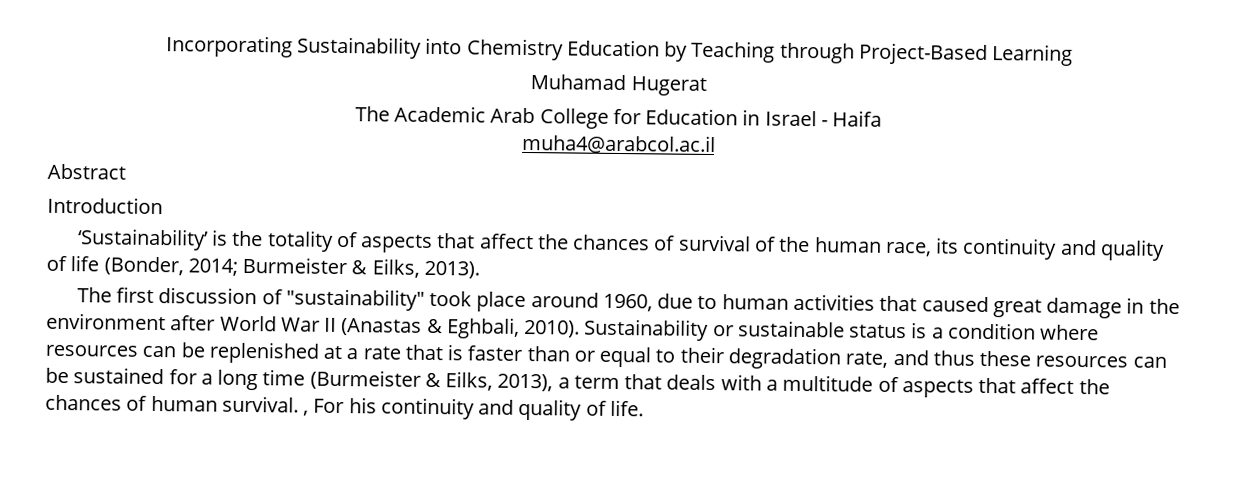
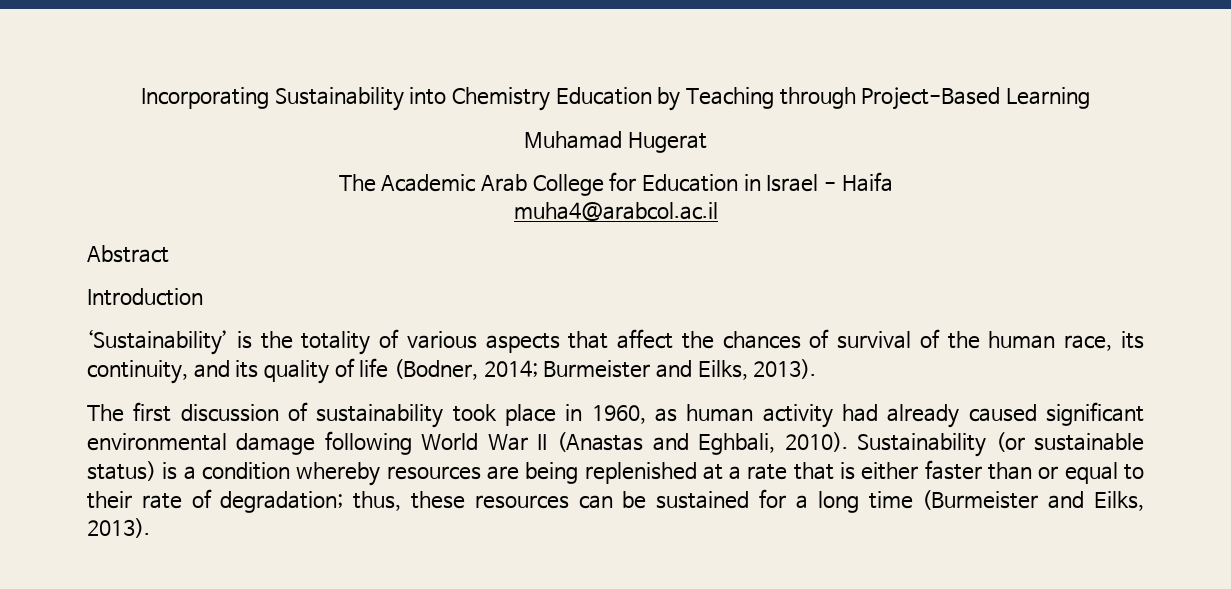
(358, 239) none -> [406,331,477,349] various
[962,237,1097,260] continuity and -> [87,360,259,384] continuity, and its
[103,256,184,276] (Bonder, -> [394,359,479,380] (Bodner,
[351,260,368,275] & -> [656,360,693,378] and
[285,288,425,311] "sustainability" -> [316,404,444,428] sustainability
[530,292,1180,319] [46,312,216,331] around 1960, due to human activities that caused great damage in the environment after -> [565,402,1145,428] [87,431,412,455] in 1960, as human activity had already caused significant environmental damage following
[426,318,443,334] & -> [652,433,689,451] and
[712,320,1100,341] [45,342,205,358] or sustainable status is a condition where resources can be -> [995,432,1144,452] [87,461,579,486] (or sustainable status) is a condition whereby resources are being
(464, 352) none -> [861,462,919,480] either
[727,347,975,370] degradation rate, and thus -> [141,489,402,513] rate of degradation; thus,
[424,371,1110,398] [45,394,644,421] & Eilks, 2013), a term that deals with a multitude of aspects that affect the chances of human survival. , For his continuity and quality of life. -> [1048,491,1144,511] [87,518,150,538] and Eilks, 2013).

